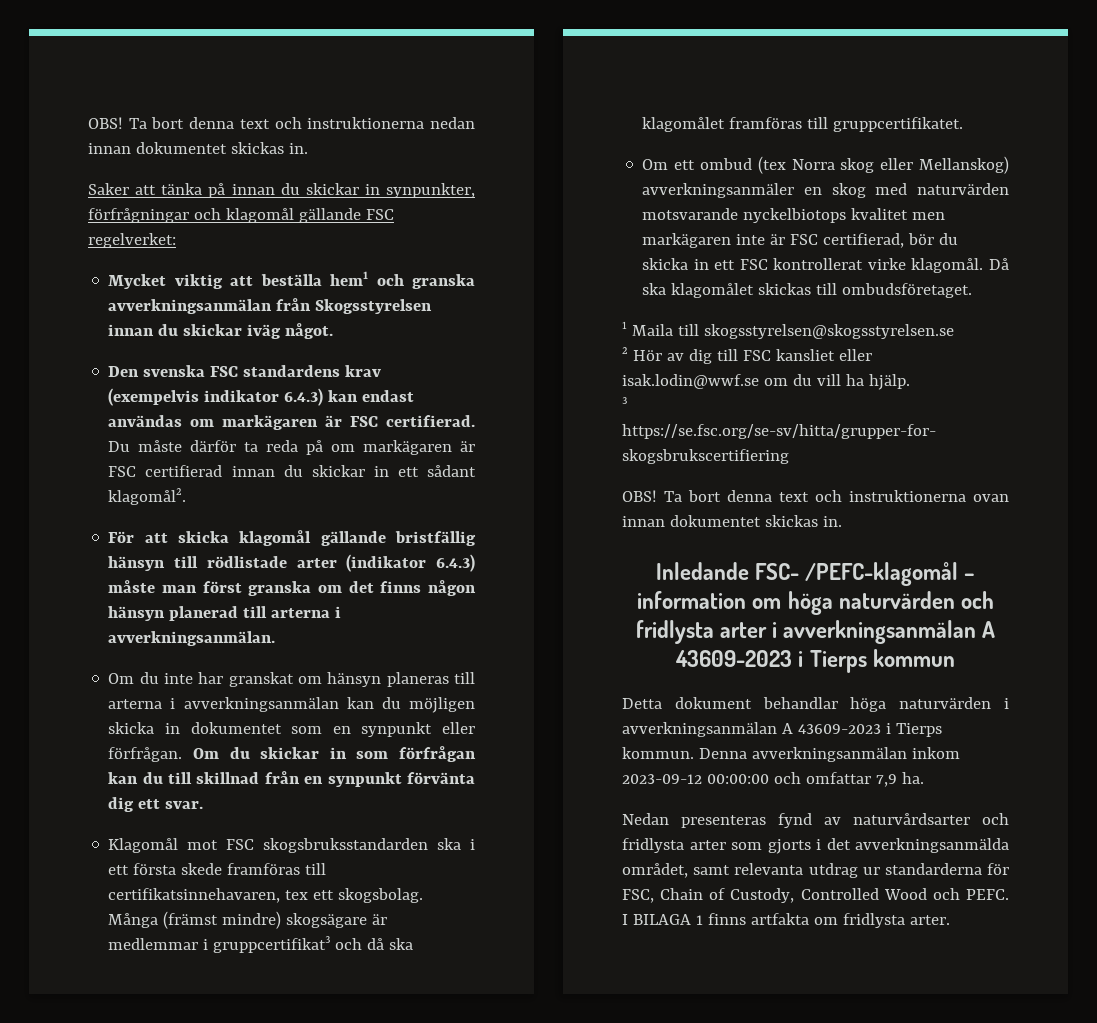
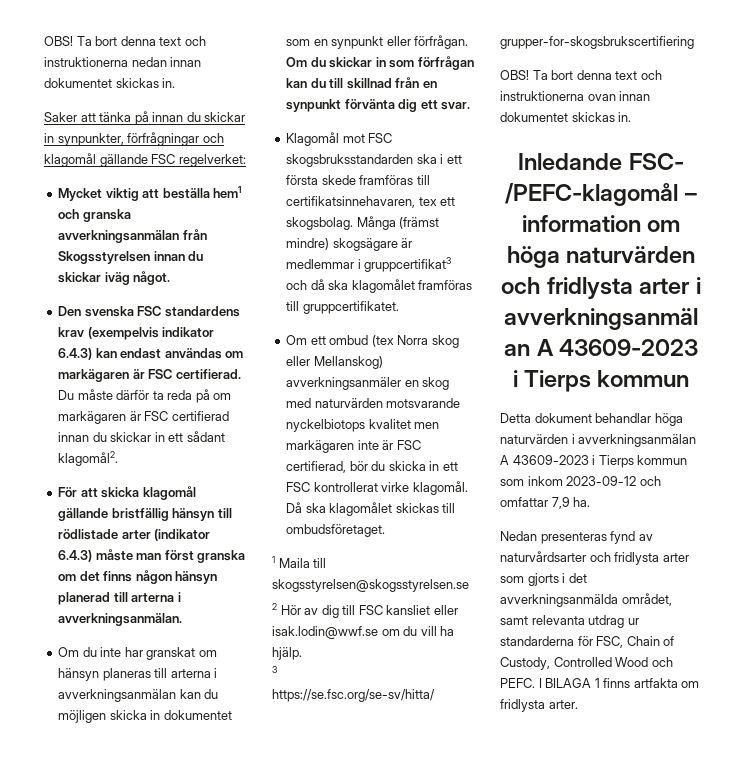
[622,747,907,762] kommun. Denna avverkningsanmälan -> [637,455,688,465] [500,479,524,486] kommun som
[706,774,769,784] 00:00:00 -> (637, 481) none

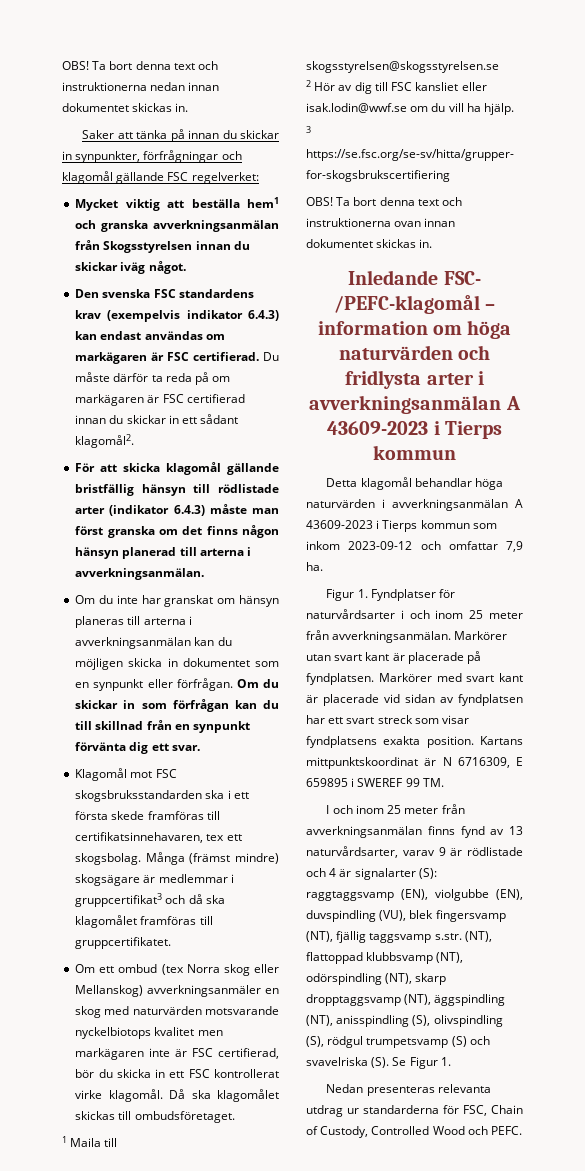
[534,413,592,423] dokument -> [360,477,412,490] klagomål
[500,531,653,544] [500,551,689,565] [500,573,587,586] [500,593,672,607] [500,616,528,625] Nedan presenteras fynd av naturvårdsarter och fridlysta arter som gjorts i det avverkningsanmälda området, samt -> [326,589,456,601] [306,609,523,619] [306,630,508,643] [306,651,482,664] [306,673,523,685] [306,694,523,706] [306,715,470,724] [306,736,523,748] [306,757,523,769] [306,778,444,787] [326,804,465,814] [306,826,523,838] [306,846,523,858] [306,868,437,880] [306,889,523,901] [306,910,506,922] [306,931,492,943] [306,952,464,964] [306,973,447,985] [306,994,506,1006] [306,1015,503,1027] [306,1036,490,1048] [306,1057,451,1069] [326,1084,435,1096] Figur 1. Fyndplatser för naturvårdsarter i och inom 25 meter från avverkningsanmälan. Markörer utan svart kant är placerade på fyndplatsen. Markörer med svart kant är placerade vid sidan av fyndplatsen har ett svart streck som visar fyndplatsens exakta position. Kartans mittpunktskoordinat är N 6716309, E 659895 i SWEREF 99 TM. // I och inom 25 meter från avverkningsanmälan finns fynd av 13 naturvårdsarter, varav 9 är rödlistade och 4 är signalarter (S): raggtaggsvamp (EN), violgubbe (EN), duvspindling (VU), blek fingersvamp (NT), fjällig taggsvamp s.str. (NT), flattoppad klubbsvamp (NT), odörspindling (NT), skarp dropptaggsvamp (NT), äggspindling (NT), anisspindling (S), olivspindling (S), rödgul trumpetsvamp (S) och svavelriska (S). Se Figur 1. // Nedan presenteras
[538,678,700,688] [500,699,578,712] I BILAGA 1 finns artfakta om fridlysta arter. -> (523, 1130) none

